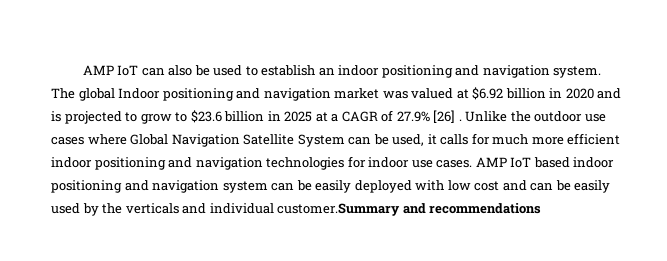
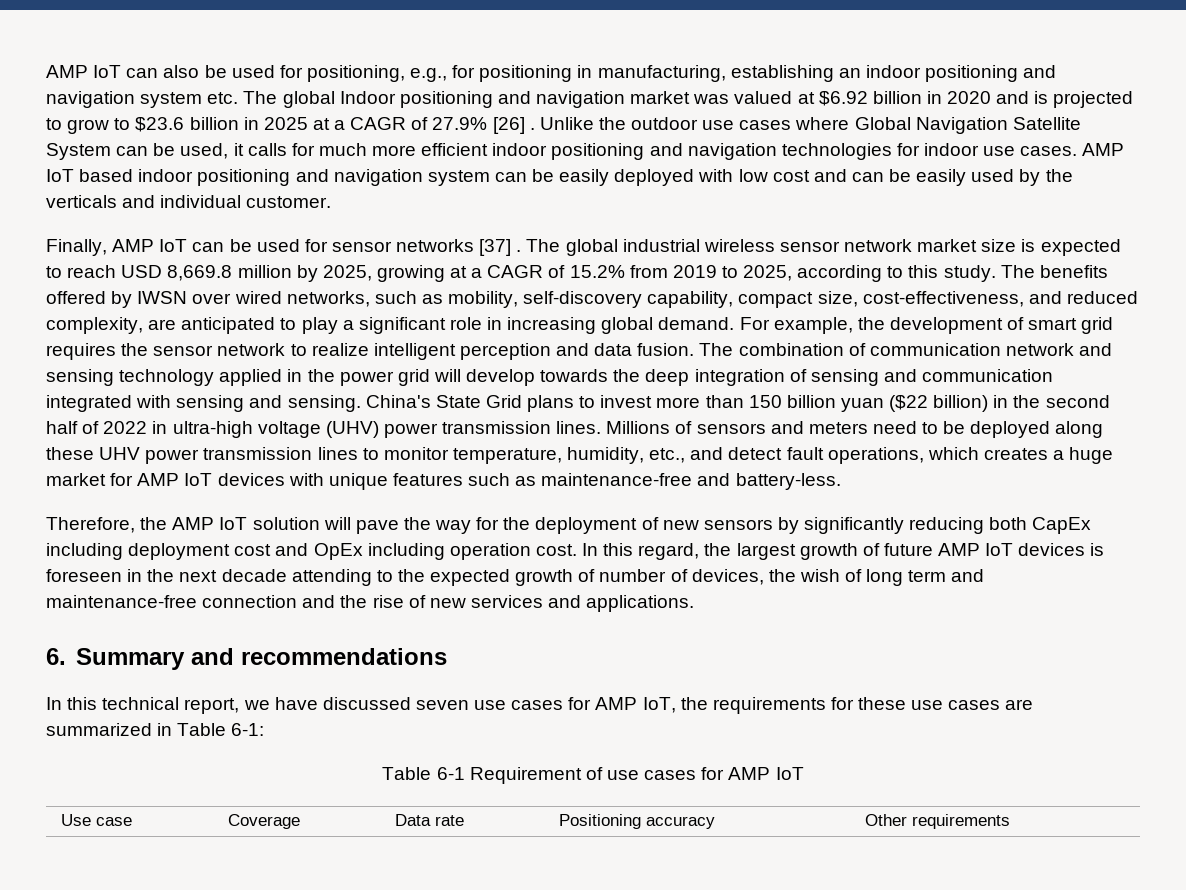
[245,65,316,76] to establish -> [279,65,834,82] for positioning, e.g., for positioning in manufacturing, establishing
[553,66,602,78] system. -> [140,92,239,108] system etc.
[277,203,542,216] customer.Summary and recommendations -> [246,196,332,208] [46,239,1121,256] [46,265,1108,282] [46,291,1138,308] [46,317,1114,334] [46,343,1113,360] [46,369,1054,386] [46,395,1110,412] [46,421,1104,438] [46,447,1114,464] [46,473,841,490] [46,517,1092,534] [46,543,1105,560] [46,569,985,586] [46,595,695,612] [46,648,448,670] [46,697,1034,714] [46,723,265,736] [382,767,804,784] [60,814,132,826] [227,814,300,829] [394,814,464,826] [558,814,715,829] [864,814,1010,829] customer. // Finally, AMP IoT can be used for sensor networks [37] . The global industrial wireless sensor network market size is expected to reach USD 8,669.8 million by 2025, growing at a CAGR of 15.2% from 2019 to 2025, according to this study. The benefits offered by IWSN over wired networks, such as mobility, self-discovery capability, compact size, cost-effectiveness, and reduced complexity, are anticipated to play a significant role in increasing global demand. For example, the development of smart grid requires the sensor network to realize intelligent perception and data fusion. The combination of communication network and sensing technology applied in the power grid will develop towards the deep integration of sensing and communication integrated with sensing and sensing. China's State Grid plans to invest more than 150 billion yuan ($22 billion) in the second half of 2022 in ultra-high voltage (UHV) power transmission lines. Millions of sensors and meters need to be deployed along these UHV power transmission lines to monitor temperature, humidity, etc., and detect fault operations, which creates a huge market for AMP IoT devices with unique features such as maintenance-free and battery-less. // Therefore, the AMP IoT solution will pave the way for the deployment of new sensors by significantly reducing both CapEx including deployment cost and OpEx including operation cost. In this regard, the largest growth of future AMP IoT devices is foreseen in the next decade attending to the expected growth of number of devices, the wish of long term and maintenance-free connection and the rise of new services and applications. // 6. Summary and recommendations // In this technical report, we have discussed seven use cases for AMP IoT, the requirements for these use cases are summarized in Table 6-1: // Table 6-1 Requirement of use cases for AMP IoT // Use case | Coverage | Data rate | Positioning accuracy | Other requirements

